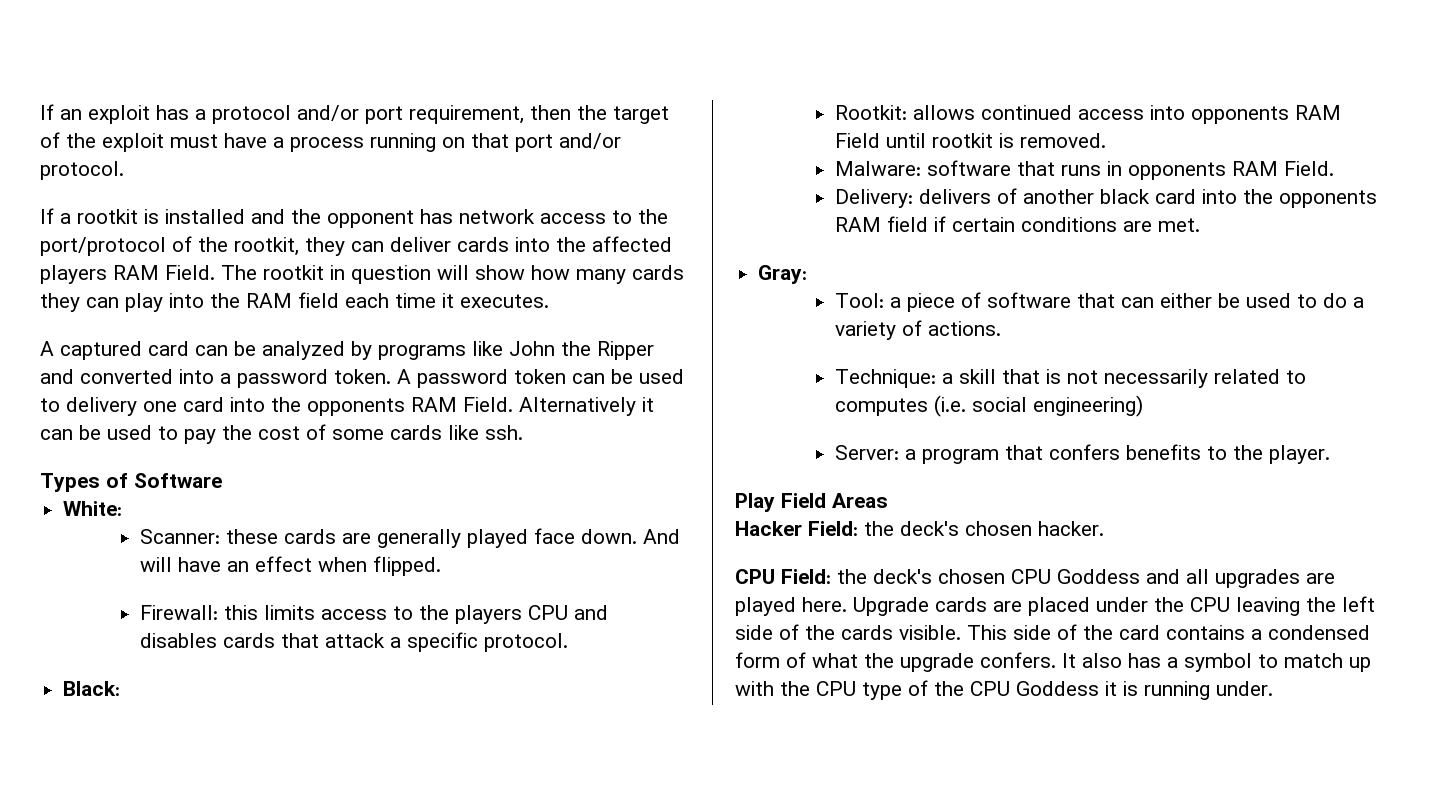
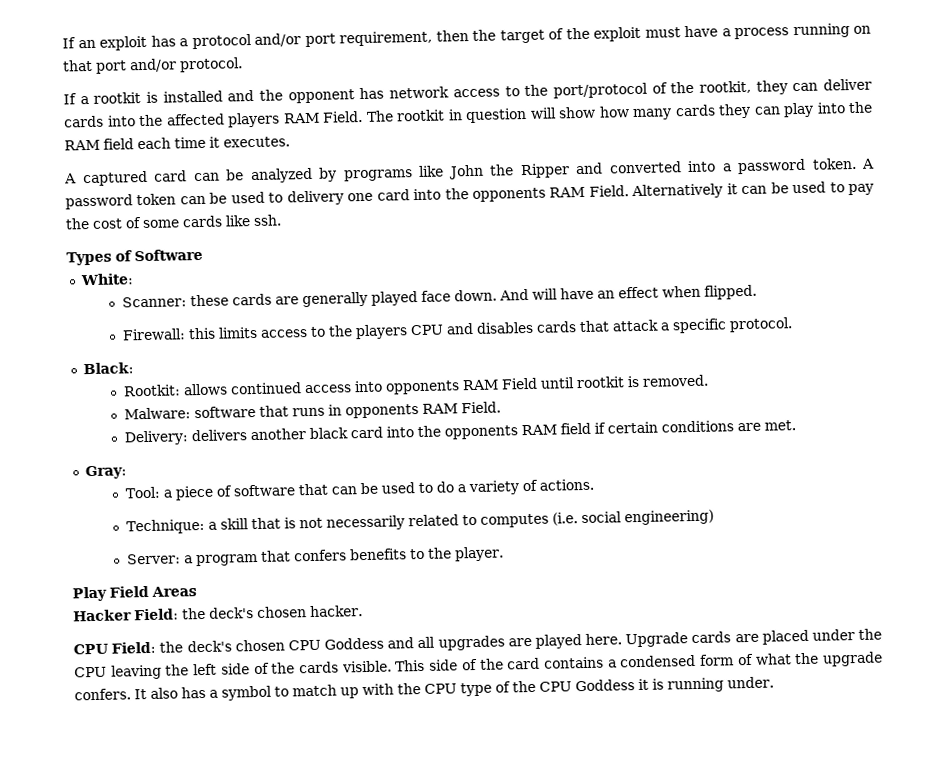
[996,188,1017,204] of -> (247, 435) none
[1159,293,1212,308] either -> (357, 490) none

